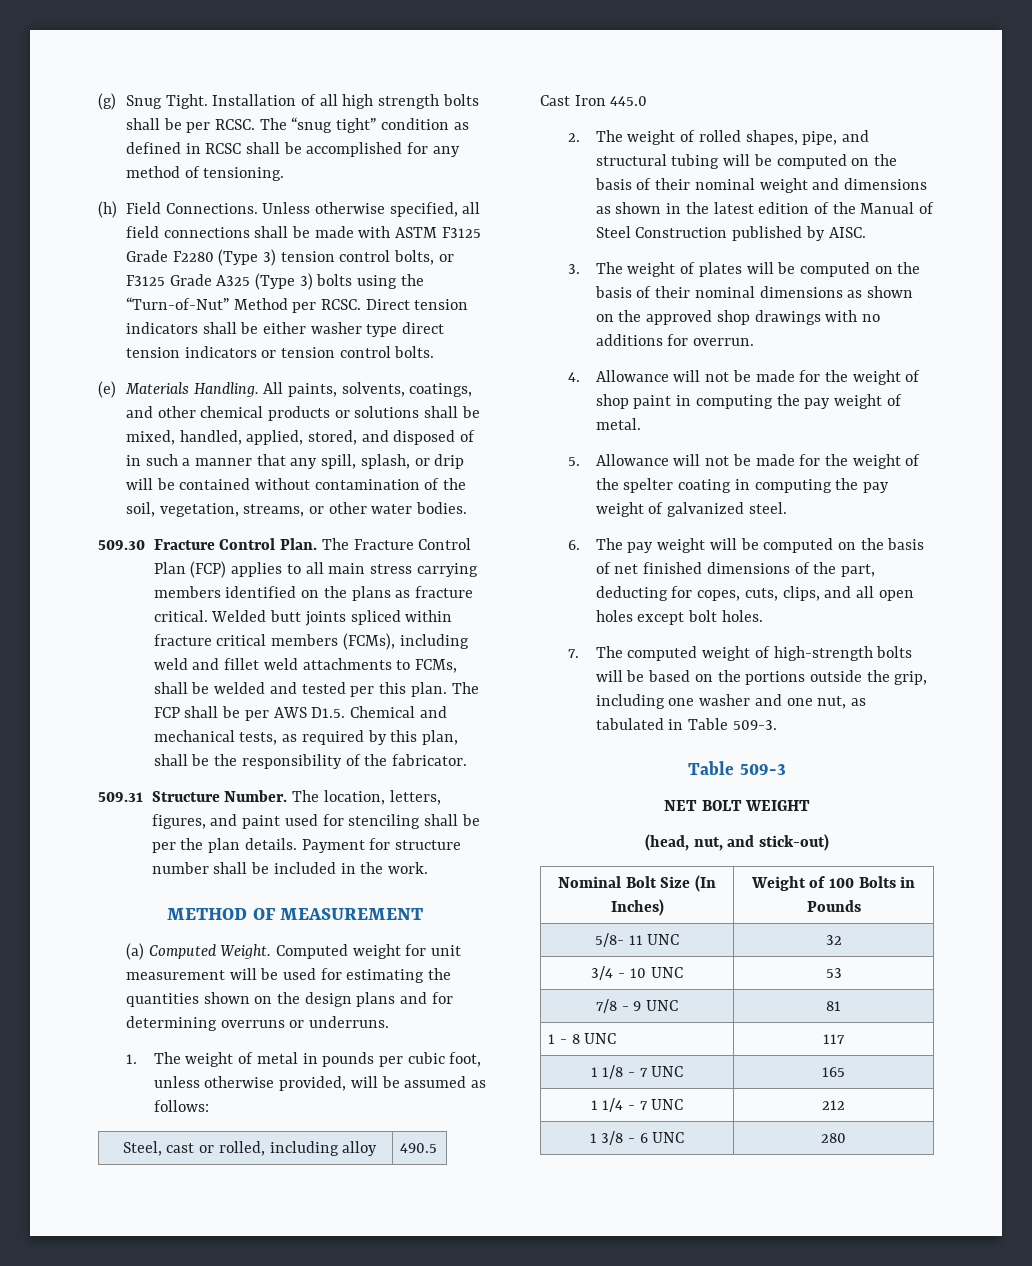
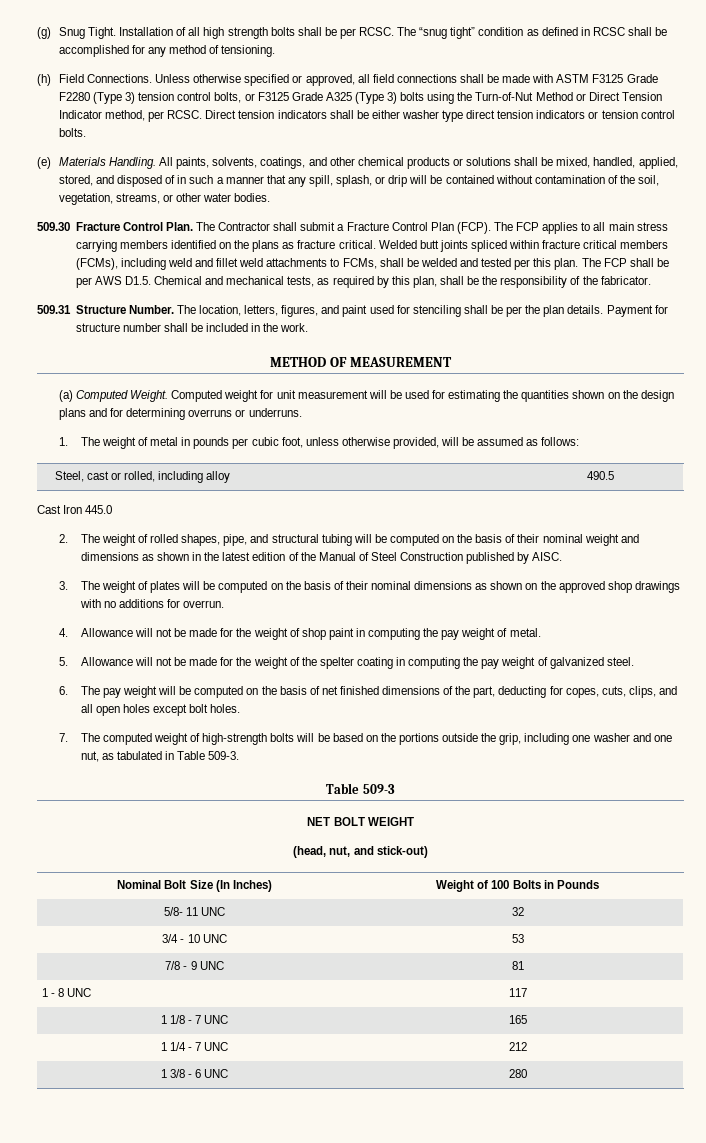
[389,202,458,217] specified, -> [244,74,355,86] specified or approved,
[125,297,288,310] “Turn-of-Nut” Method -> [475,92,662,101] [58,110,146,121] Turn-of-Nut Method or Direct Tension Indicator method,
[353,538,472,550] [153,561,227,578] Fracture Control Plan (FCP) -> [218,222,540,234] Contractor shall submit a Fracture Control Plan (FCP). The FCP

